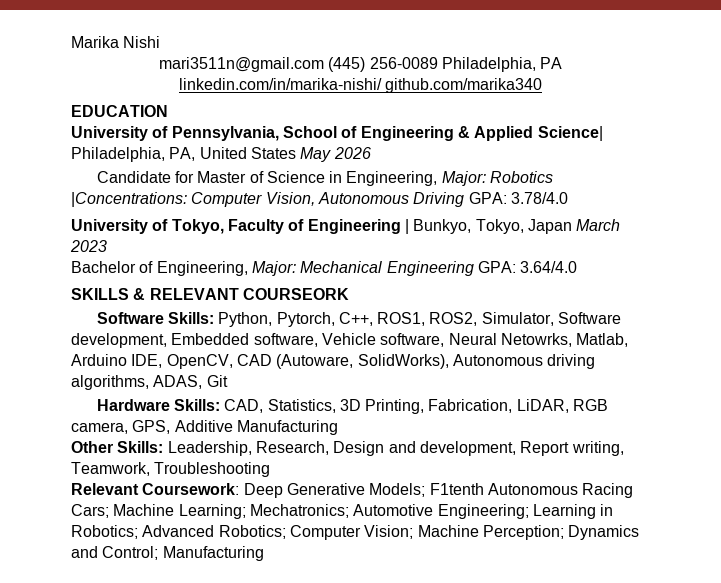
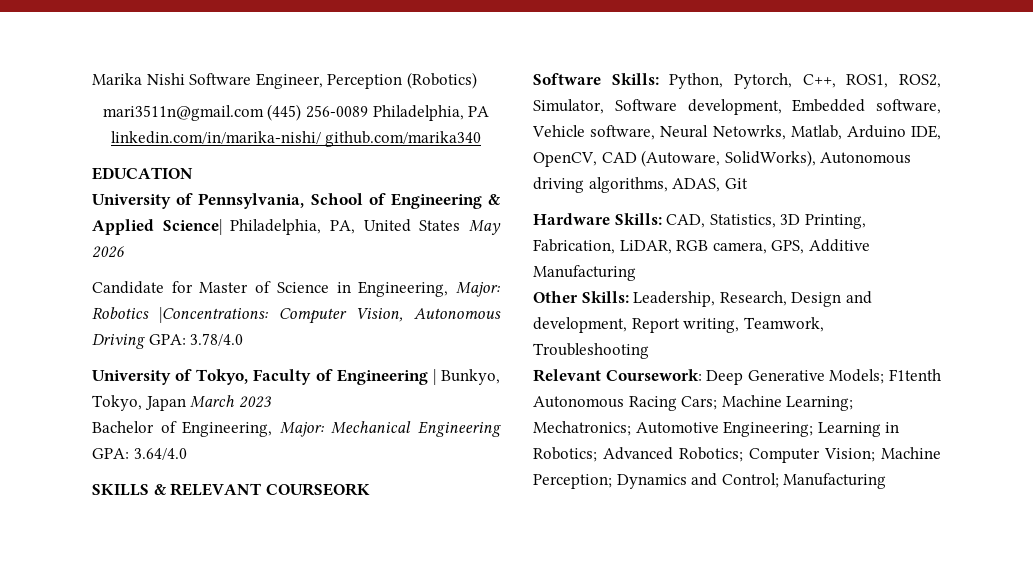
(161, 42) none -> [189,72,477,89] Software Engineer, Perception (Robotics)

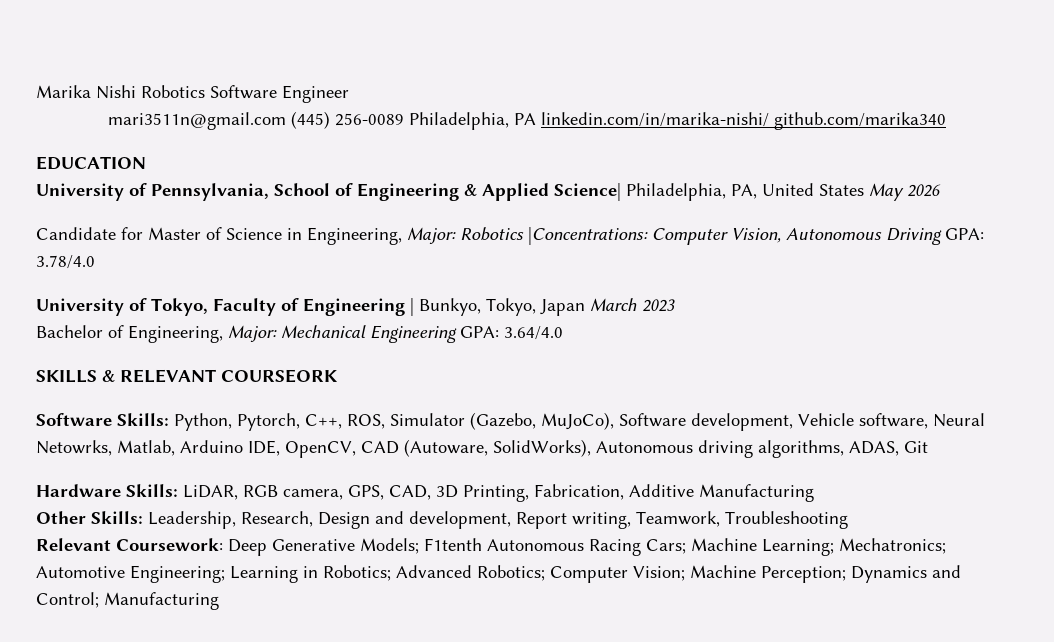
[189,72,477,89] Software Engineer, Perception (Robotics) -> [141,85,349,103] Robotics Software Engineer
[846,74,941,88] [533,99,941,115] ROS1, ROS2, Simulator, Software development, Embedded software, -> [347,412,793,431] ROS, Simulator (Gazebo, MuJoCo), Software development,
[666,214,866,229] [533,239,805,254] CAD, Statistics, 3D Printing, Fabrication, LiDAR, RGB camera, GPS, -> [183,484,624,502] LiDAR, RGB camera, GPS, CAD, 3D Printing, Fabrication,

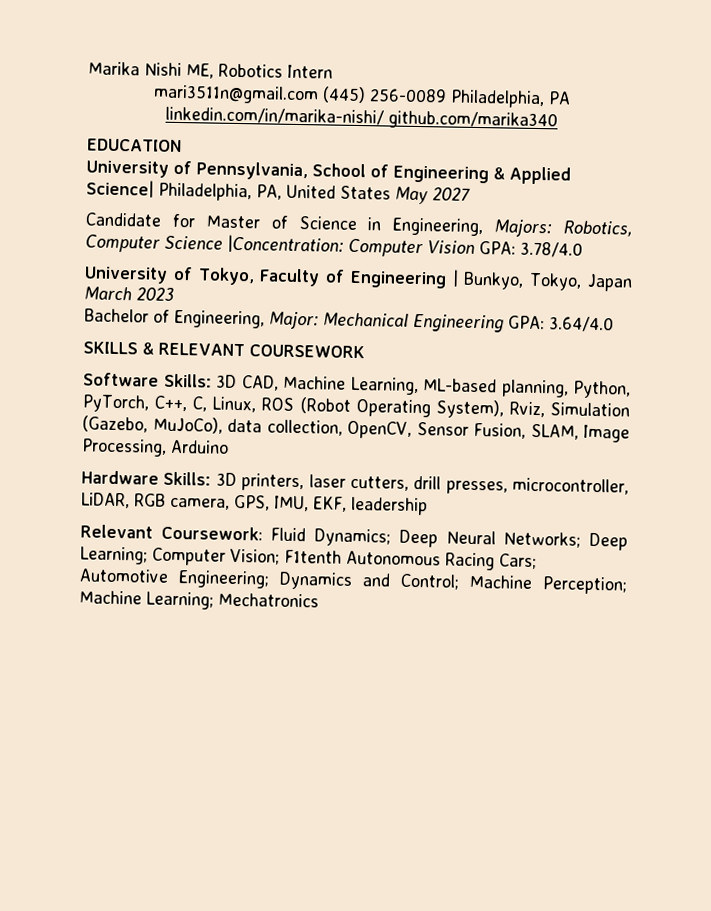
[141,85,349,103] Robotics Software Engineer -> [186,63,333,79] ME, Robotics Intern
[907,184,941,197] 2026 -> [431,187,471,201] 2027
[407,227,942,245] Major: Robotics |Concentrations: Computer Vision, Autonomous Driving -> [494,219,633,238] [85,234,475,258] Majors: Robotics, Computer Science |Concentration: Computer Vision
[221,369,338,383] COURSEORK -> [248,344,365,359] COURSEWORK
[174,412,985,431] [36,439,928,458] [36,484,814,502] [36,511,848,529] [36,538,946,556] [36,565,961,583] [36,592,219,610] Python, Pytorch, C++, ROS, Simulator (Gazebo, MuJoCo), Software development, Vehicle software, Neural Netowrks, Matlab, Arduino IDE, OpenCV, CAD (Autoware, SolidWorks), Autonomous driving algorithms, ADAS, Git // Hardware Skills: LiDAR, RGB camera, GPS, CAD, 3D Printing, Fabrication, Additive Manufacturing // Other Skills: Leadership, Research, Design and development, Report writing, Teamwork, Troubleshooting // Relevant Coursework: Deep Generative Models; F1tenth Autonomous Racing Cars; Machine Learning; Mechatronics; Automotive Engineering; Learning in Robotics; Advanced Robotics; Computer Vision; Machine Perception; Dynamics and Control; Manufacturing -> [216,374,631,399] [82,394,630,419] [82,415,630,443] [81,438,229,457] [81,470,629,495] [81,492,428,516] [80,524,628,551] [80,546,537,571] [79,568,627,595] [79,590,319,610] 3D CAD, Machine Learning, ML-based planning, Python, PyTorch, C++, C, Linux, ROS (Robot Operating System), Rviz, Simulation (Gazebo, MuJoCo), data collection, OpenCV, Sensor Fusion, SLAM, Image Processing, Arduino // Hardware Skills: 3D printers, laser cutters, drill presses, microcontroller, LiDAR, RGB camera, GPS, IMU, EKF, leadership // Relevant Coursework: Fluid Dynamics; Deep Neural Networks; Deep Learning; Computer Vision; F1tenth Autonomous Racing Cars; Automotive Engineering; Dynamics and Control; Machine Perception; Machine Learning; Mechatronics

